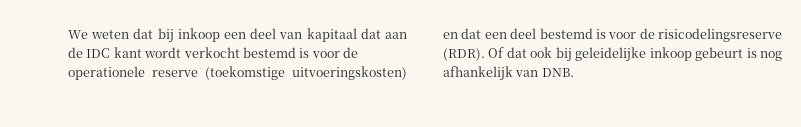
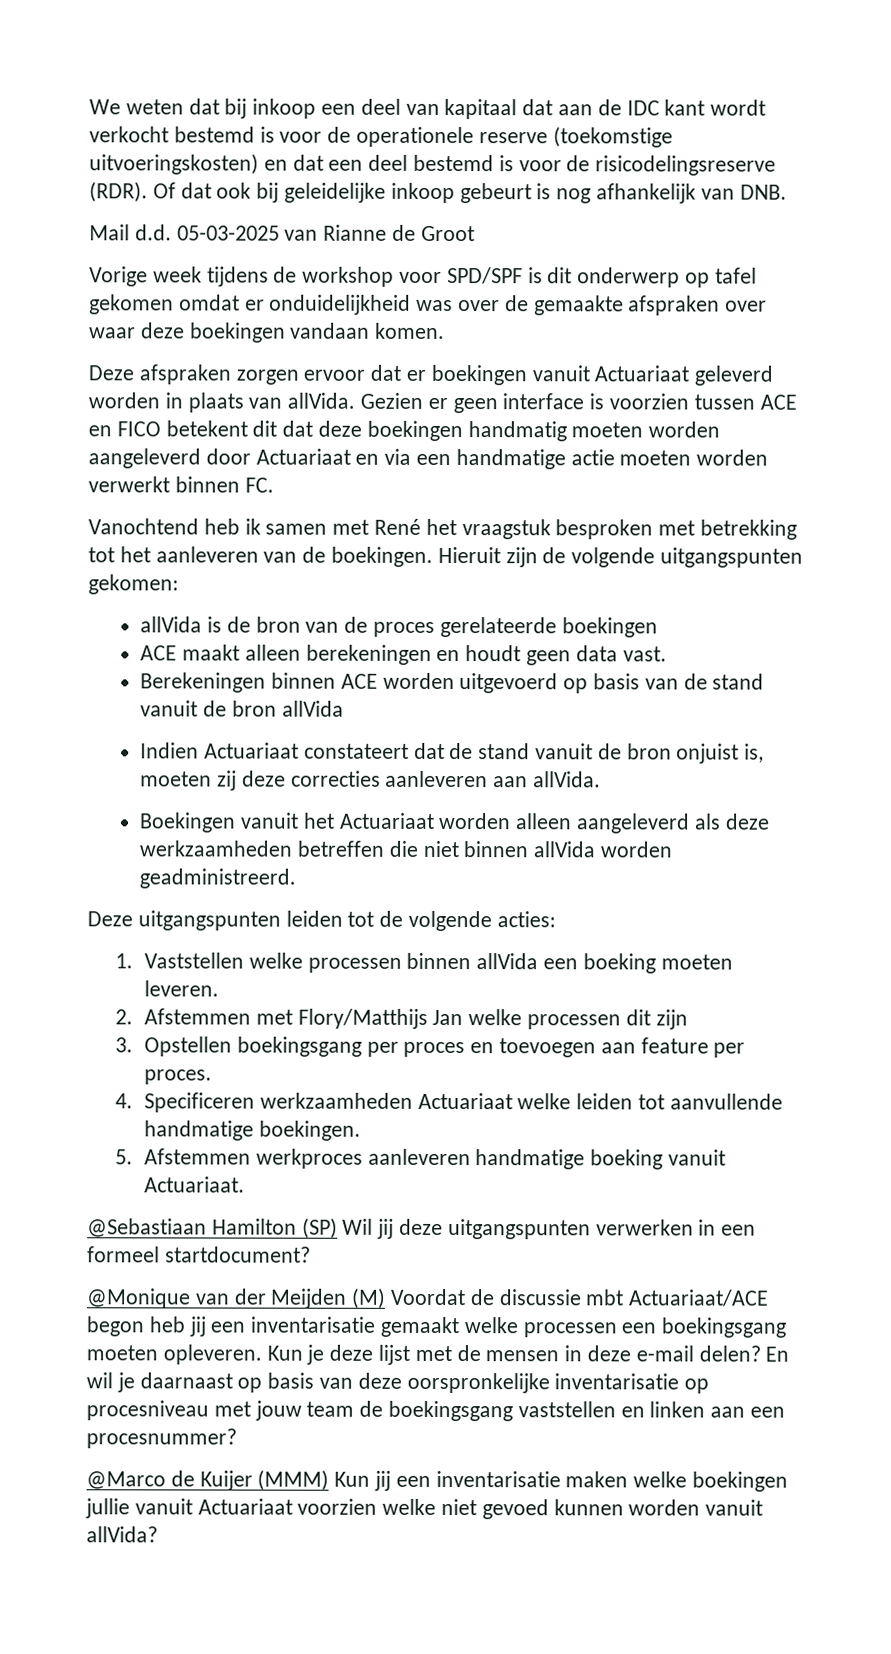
(574, 72) none -> [89,224,475,242] [89,266,757,288] [89,294,768,316] [89,322,446,343] [88,364,774,386] [88,392,797,414] [88,420,721,442] [88,448,769,470] [88,476,274,493] [88,518,798,540] [88,546,804,568] [88,574,179,595] [140,616,658,638] [140,644,667,666] [140,672,765,694] [140,700,344,717] [140,742,765,764] [140,770,601,791] [139,812,770,834] [139,840,672,858] [139,868,297,889] [87,910,556,932] [115,952,733,974] [143,980,219,997] [115,1008,688,1030] [115,1036,746,1058] [143,1069,212,1085] [115,1092,783,1113] [143,1120,361,1141] [115,1148,726,1170] [143,1176,245,1193] [87,1217,757,1240] [87,1246,311,1263] [86,1287,770,1309] [86,1316,787,1338] [86,1344,790,1365] [86,1372,710,1394] [86,1400,786,1422] [86,1428,237,1449] [86,1469,789,1492] [85,1498,764,1520] [86,1526,158,1543] // Mail d.d. 05-03-2025 van Rianne de Groot // Vorige week tijdens de workshop voor SPD/SPF is dit onderwerp op tafel gekomen omdat er onduidelijkheid was over de gemaakte afspraken over waar deze boekingen vandaan komen. // Deze afspraken zorgen ervoor dat er boekingen vanuit Actuariaat geleverd worden in plaats van allVida. Gezien er geen interface is voorzien tussen ACE en FICO betekent dit dat deze boekingen handmatig moeten worden aangeleverd door Actuariaat en via een handmatige actie moeten worden verwerkt binnen FC. // Vanochtend heb ik samen met René het vraagstuk besproken met betrekking tot het aanleveren van de boekingen. Hieruit zijn de volgende uitgangspunten gekomen: // allVida is de bron van de proces gerelateerde boekingen // ACE maakt alleen berekeningen en houdt geen data vast. // Berekeningen binnen ACE worden uitgevoerd op basis van de stand vanuit de bron allVida // Indien Actuariaat constateert dat de stand vanuit de bron onjuist is, moeten zij deze correcties aanleveren aan allVida. // Boekingen vanuit het Actuariaat worden alleen aangeleverd als deze werkzaamheden betreffen die niet binnen allVida worden geadministreerd. // Deze uitgangspunten leiden tot de volgende acties: // 1. Vaststellen welke processen binnen allVida een boeking moeten leveren. // 2. Afstemmen met Flory/Matthijs Jan welke processen dit zijn // 3. Opstellen boekingsgang per proces en toevoegen aan feature per proces. // 4. Specificeren werkzaamheden Actuariaat welke leiden tot aanvullende handmatige boekingen. // 5. Afstemmen werkproces aanleveren handmatige boeking vanuit Actuariaat. // @Sebastiaan Hamilton (SP) Wil jij deze uitgangspunten verwerken in een formeel startdocument? // @Monique van der Meijden (M) Voordat de discussie mbt Actuariaat/ACE begon heb jij een inventarisatie gemaakt welke processen een boekingsgang moeten opleveren. Kun je deze lijst met de mensen in deze e-mail delen? En wil je daarnaast op basis van deze oorspronkelijke inventarisatie op procesniveau met jouw team de boekingsgang vaststellen en linken aan een procesnummer? // @Marco de Kuijer (MMM) Kun jij een inventarisatie maken welke boekingen jullie vanuit Actuariaat voorzien welke niet gevoed kunnen worden vanuit allVida?

